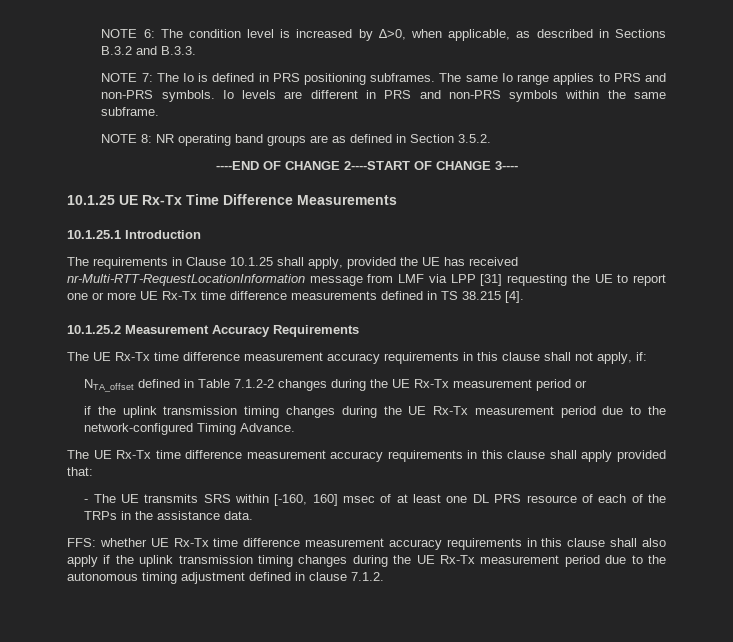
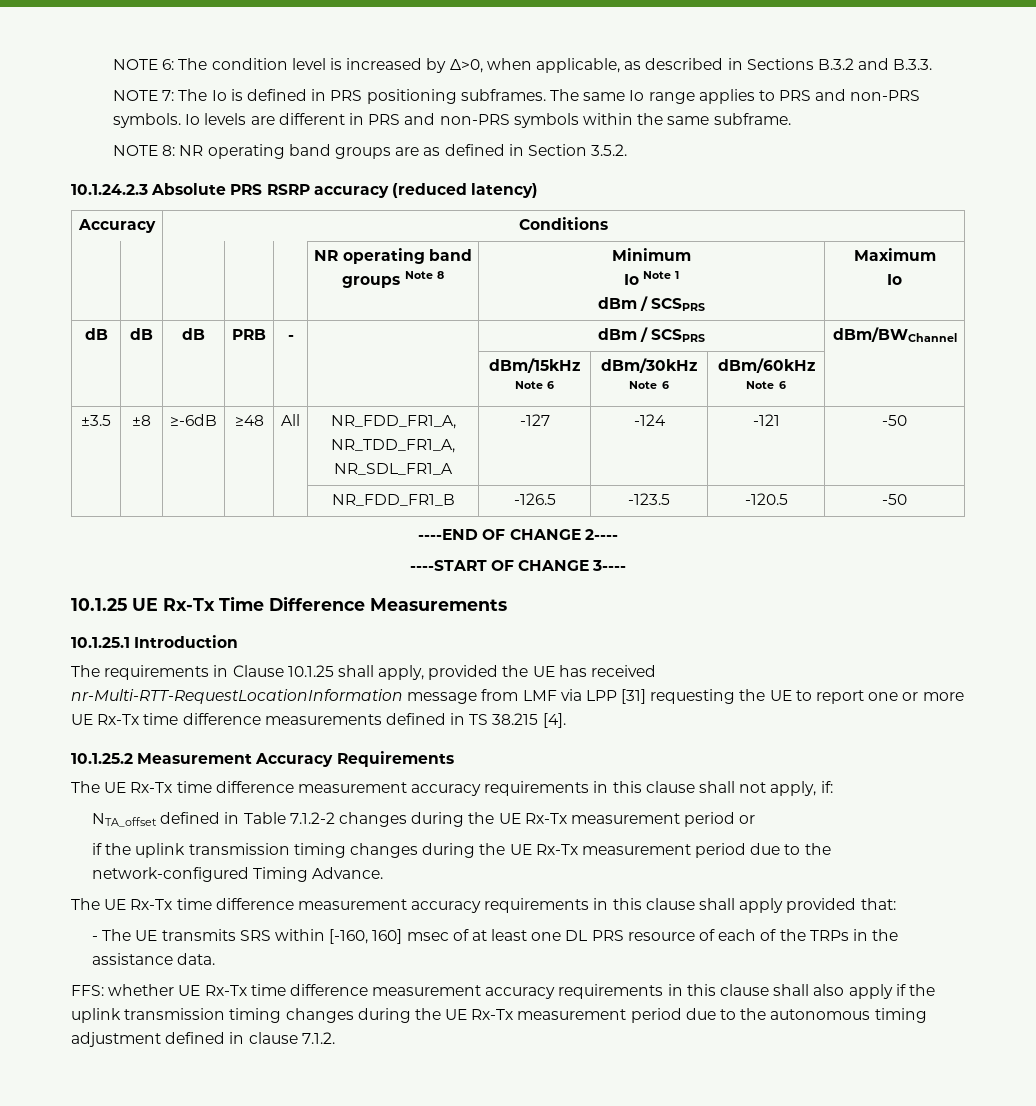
(492, 138) none -> [71,183,539,198] [78,219,156,233] [519,217,608,230] [314,248,472,264] [342,271,444,288] [612,248,691,261] [623,271,680,285] [597,296,706,311] [853,248,936,261] [887,274,902,285] [84,328,108,340] [130,328,153,340] [182,328,205,340] [232,329,266,340] [287,335,294,340] [597,327,706,342] [832,327,957,342] [489,358,580,373] [514,381,555,389] [601,358,697,373] [629,381,669,389] [717,358,815,373] [746,381,786,389] [81,415,111,426] [132,415,151,426] [170,414,217,426] [234,415,264,426] [281,414,300,426] [330,415,456,429] [331,439,455,453] [334,463,453,475] [519,414,550,426] [633,414,666,426] [752,414,780,426] [882,415,907,426] [331,494,455,506] [513,493,556,505] [628,493,670,505] [744,493,788,505] [882,494,907,505] // 10.1.24.2.3 Absolute PRS RSRP accuracy (reduced latency) // Accuracy | Conditions // | | | | | NR operating band groups Note 8 | Minimum // Io Note 1 // dBm / SCSPRS | Maximum // Io // dB | dB | dB | PRB | - | | dBm / SCSPRS | dBm/BWChannel // | | | | | | dBm/15kHz Note 6 | dBm/30kHz Note 6 | dBm/60kHz Note 6 | // ±3.5 | ±8 | ≥-6dB | ≥48 | All | NR_FDD_FR1_A, NR_TDD_FR1_A, NR_SDL_FR1_A | -127 | -124 | -121 | -50 // | | | | | NR_FDD_FR1_B | -126.5 | -123.5 | -120.5 | -50
[343,161,410,170] 2----START -> [584,529,618,540] [409,560,487,571] 2---- // ----START

